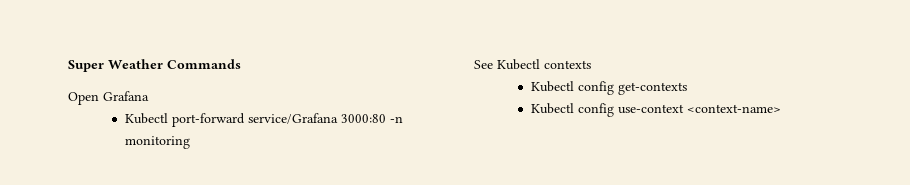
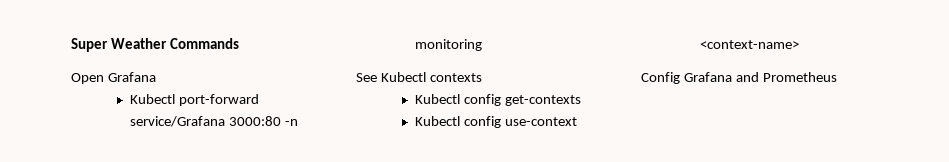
(782, 108) none -> [641,72,837,84] // Config Grafana and Prometheus

